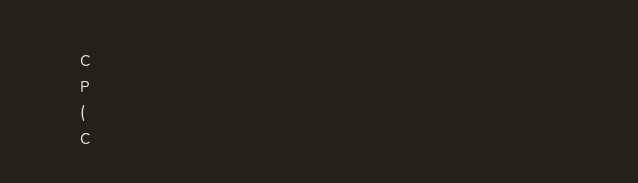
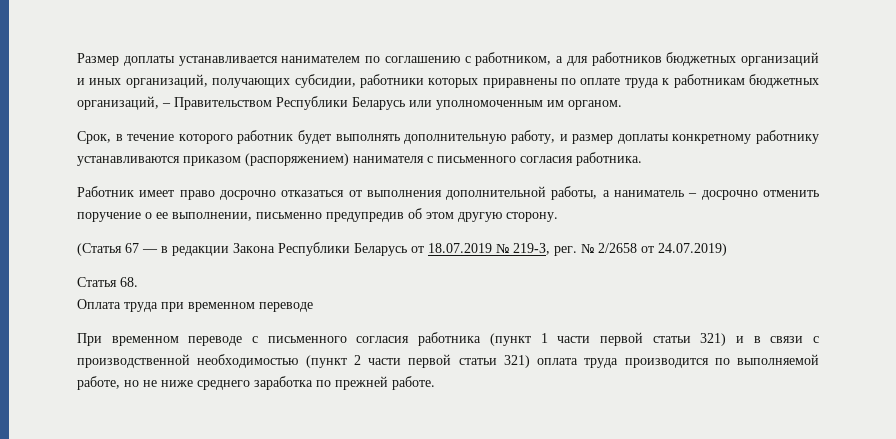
[80,55,91,67] [80,81,89,92] [80,104,85,122] [80,133,91,145] С // Р // ( // С -> [77,52,819,66] [77,74,819,88] [77,96,622,110] [77,130,820,144] [77,152,642,166] [77,186,819,200] [77,208,558,222] [77,242,727,256] [77,277,138,287] [77,299,313,312] [77,332,819,346] [77,354,819,368] [77,376,435,390] Размер доплаты устанавливается нанимателем по соглашению с работником, а для работников бюджетных организаций и иных организаций, получающих субсидии, работники которых приравнены по оплате труда к работникам бюджетных организаций, – Правительством Республики Беларусь или уполномоченным им органом. // Срок, в течение которого работник будет выполнять дополнительную работу, и размер доплаты конкретному работнику устанавливаются приказом (распоряжением) нанимателя с письменного согласия работника. // Работник имеет право досрочно отказаться от выполнения дополнительной работы, а наниматель – досрочно отменить поручение о ее выполнении, письменно предупредив об этом другую сторону. // (Статья 67 — в редакции Закона Республики Беларусь от 18.07.2019 № 219-З, рег. № 2/2658 от 24.07.2019) // Статья 68. // Оплата труда при временном переводе // При временном переводе с письменного согласия работника (пункт 1 части первой статьи 321) и в связи с производственной необходимостью (пункт 2 части первой статьи 321) оплата труда производится по выполняемой работе, но не ниже среднего заработка по прежней работе.

